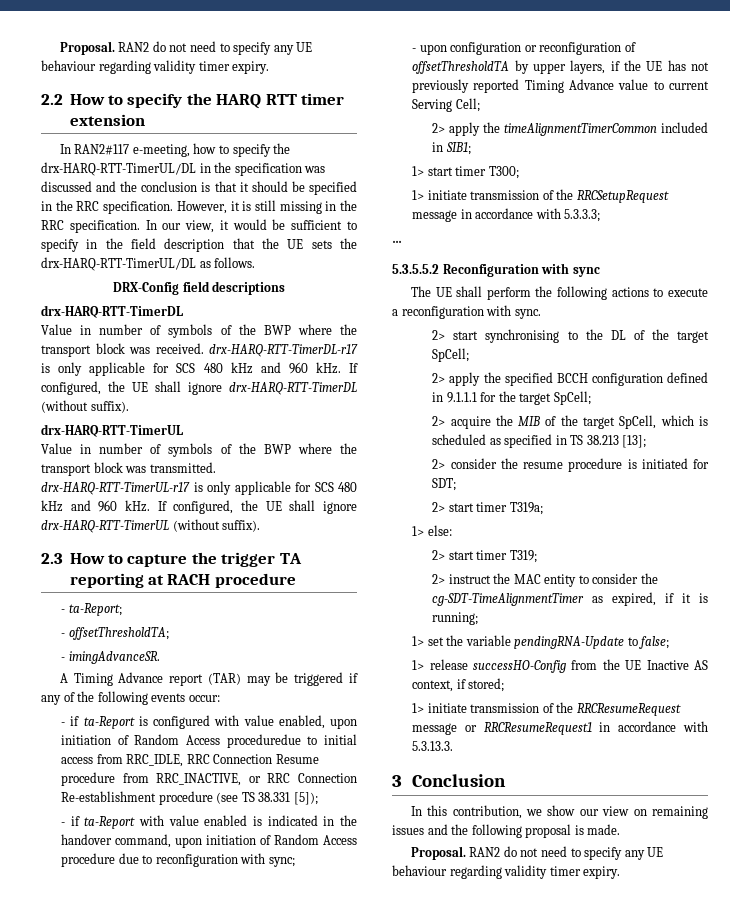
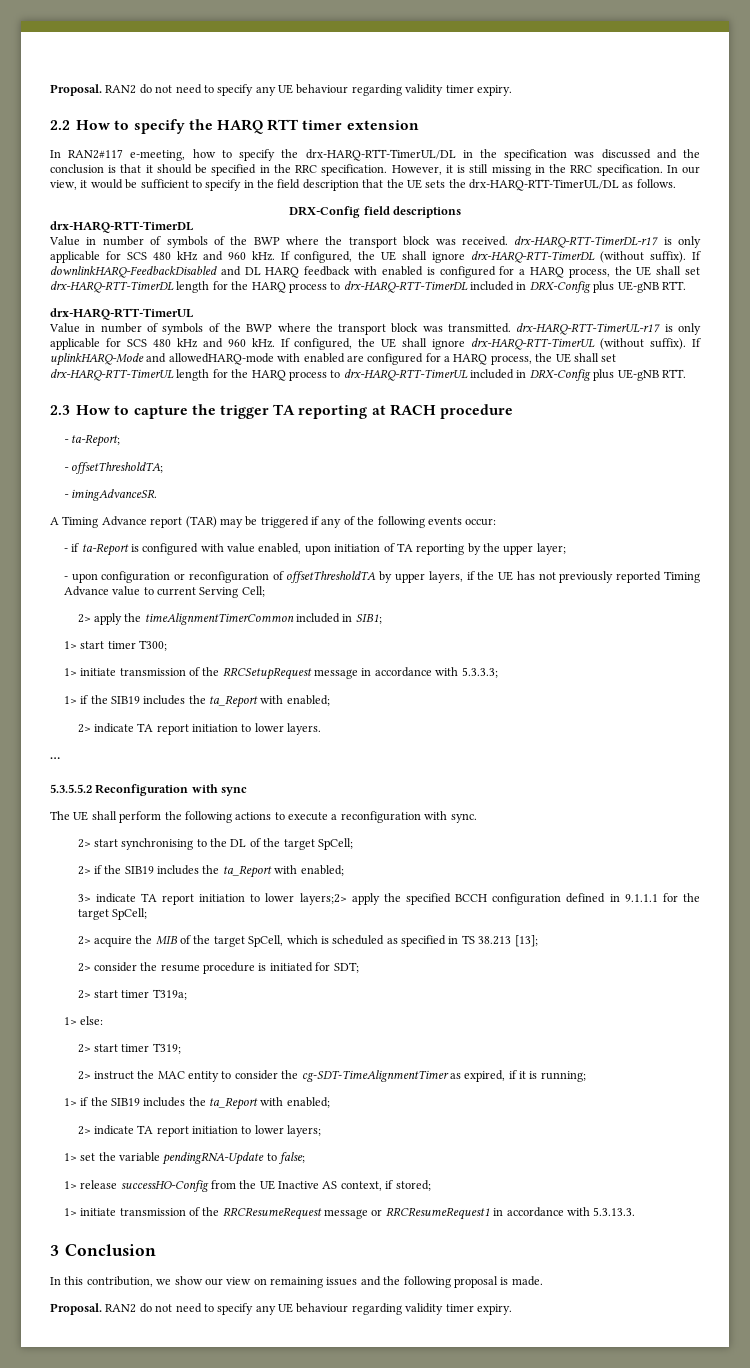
(129, 407) none -> [692,251,702,260] [50,266,700,278] [50,281,686,293] If downlinkHARQ-FeedbackDisabled and DL HARQ feedback with enabled is configured for a HARQ process, the UE shall set drx-HARQ-RTT-TimerDL length for the HARQ process to drx-HARQ-RTT-TimerDL included in DRX-Config plus UE-gNB RTT.
(261, 526) none -> [692,338,702,347] [50,353,617,366] [50,369,686,381] If uplinkHARQ-Mode and allowedHARQ-mode with enabled are configured for a HARQ process, the UE shall set drx-HARQ-RTT-TimerUL length for the HARQ process to drx-HARQ-RTT-TimerUL included in DRX-Config plus UE-gNB RTT.
[134,734,357,748] [61,754,319,767] [61,772,357,786] [61,791,318,805] [61,815,358,829] [61,834,357,848] [61,853,295,867] Random Access proceduredue to initial access from RRC_IDLE, RRC Connection Resume procedure from RRC_INACTIVE, or RRC Connection Re-establishment procedure (see TS 38.331 [5]); // - if ta-Report with value enabled is indicated in the handover command, upon initiation of Random Access procedure due to reconfiguration with sync; -> [396,543,566,555] TA reporting by the upper layer;
(601, 215) none -> [63,695,330,708] [77,723,322,735] // 1> if the SIB19 includes the ta_Report with enabled; // 2> indicate TA report initiation to lower layers.
(446, 378) none -> [93,865,344,878] [77,893,347,905] if the SIB19 includes the ta_Report with enabled; // 3> indicate TA report initiation to lower layers;2>
(479, 618) none -> [63,1097,330,1110] [77,1125,322,1137] // 1> if the SIB19 includes the ta_Report with enabled; // 2> indicate TA report initiation to lower layers;

